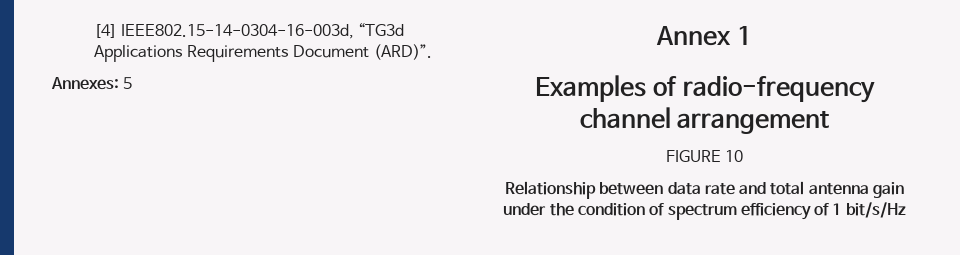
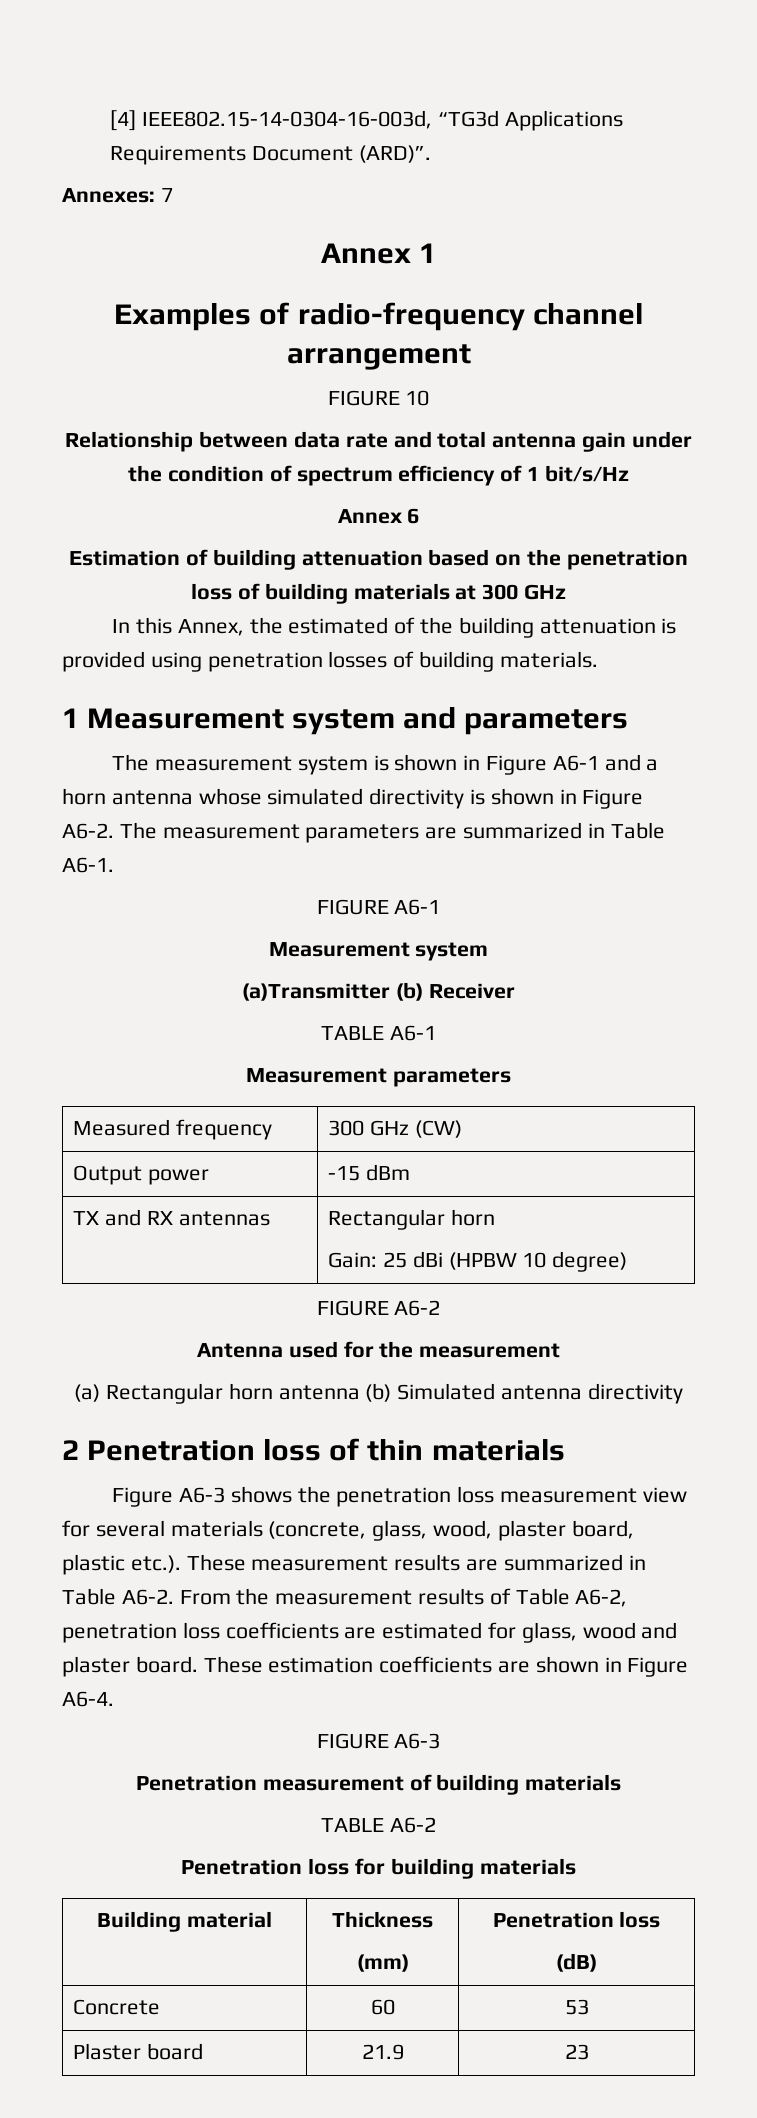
[123,77,133,89] 5 -> [160,188,173,202] 7
(906, 210) none -> [337,508,420,524] [69,549,688,570] [191,583,566,604] [112,617,677,638] [62,651,598,672] [62,707,629,735] [112,754,659,775] [62,788,644,809] [62,822,665,843] [62,857,114,873] [316,899,441,915] [268,942,489,961] [242,982,515,1001] [321,1025,436,1041] [246,1068,511,1087] [73,1119,272,1140] [328,1120,462,1138] [73,1165,209,1185] [328,1164,410,1181] [73,1209,270,1226] [328,1209,495,1230] [328,1251,628,1272] [316,1300,441,1316] [196,1341,561,1358] [74,1383,683,1404] [62,1438,565,1461] [112,1486,687,1507] [62,1520,634,1541] [62,1554,646,1575] [62,1588,628,1607] [62,1622,678,1643] [62,1656,689,1677] [62,1691,114,1707] [316,1733,441,1749] [135,1774,622,1795] [321,1817,436,1833] [181,1858,576,1879] [97,1911,272,1932] [332,1911,433,1928] [356,1954,409,1972] [492,1911,661,1928] [556,1953,597,1972] [73,1999,161,2015] [370,1999,395,2015] [564,1999,589,2015] [73,2043,203,2060] [361,2044,404,2060] [564,2044,589,2060] // Annex 6 // Estimation of building attenuation based on the penetration loss of building materials at 300 GHz // In this Annex, the estimated of the building attenuation is provided using penetration losses of building materials. // 1 Measurement system and parameters // The measurement system is shown in Figure A6-1 and a horn antenna whose simulated directivity is shown in Figure A6-2. The measurement parameters are summarized in Table A6-1. // FIGURE A6-1 // Measurement system // (a)Transmitter (b) Receiver // TABLE A6-1 // Measurement parameters // Measured frequency | 300 GHz (CW) // Output power | -15 dBm // TX and RX antennas | Rectangular horn // Gain: 25 dBi (HPBW 10 degree) // FIGURE A6-2 // Antenna used for the measurement // (a) Rectangular horn antenna (b) Simulated antenna directivity // 2 Penetration loss of thin materials // Figure A6-3 shows the penetration loss measurement view for several materials (concrete, glass, wood, plaster board, plastic etc.). These measurement results are summarized in Table A6-2. From the measurement results of Table A6-2, penetration loss coefficients are estimated for glass, wood and plaster board. These estimation coefficients are shown in Figure A6-4. // FIGURE A6-3 // Penetration measurement of building materials // TABLE A6-2 // Penetration loss for building materials // Building material | Thickness // (mm) | Penetration loss // (dB) // Concrete | 60 | 53 // Plaster board | 21.9 | 23

